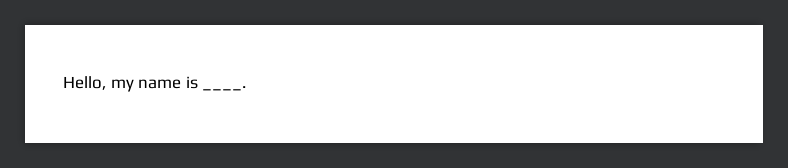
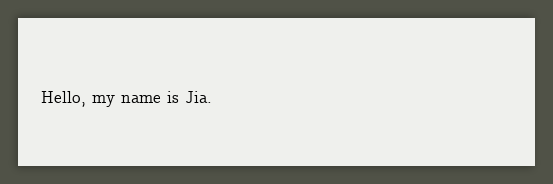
[202,86,247,91] ____. -> [185,91,212,103] Jia.

